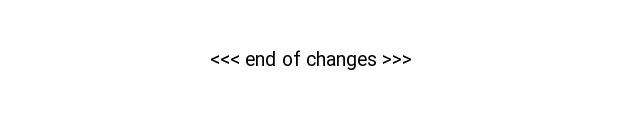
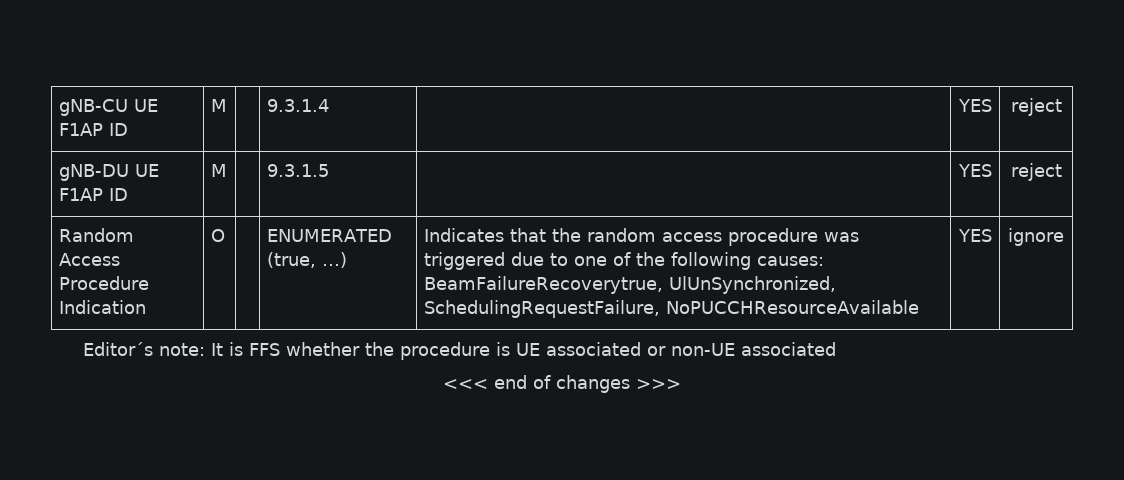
(209, 60) none -> [58,99,158,116] [58,123,128,136] [210,99,227,112] [266,99,329,112] [957,99,992,112] [1010,98,1062,116] [58,164,159,181] [58,188,128,201] [210,164,227,177] [266,164,329,177] [957,164,992,177] [1010,163,1062,181] [58,228,134,242] [58,253,120,266] [58,276,149,290] [58,300,146,314] [210,229,225,242] [266,229,392,242] [266,252,347,268] [423,228,859,246] [423,252,824,270] [423,276,836,294] [423,300,919,318] [957,229,992,242] [1008,228,1064,246] [82,342,836,360] gNB-CU UE F1AP ID | M | | 9.3.1.4 | | YES | reject // gNB-DU UE F1AP ID | M | | 9.3.1.5 | | YES | reject // Random Access Procedure Indication | O | | ENUMERATED (true, …) | Indicates that the random access procedure was triggered due to one of the following causes: BeamFailureRecoverytrue, UlUnSynchronized, SchedulingRequestFailure, NoPUCCHResourceAvailable | YES | ignore // Editor´s note: It is FFS whether the procedure is UE associated or non-UE associated //

